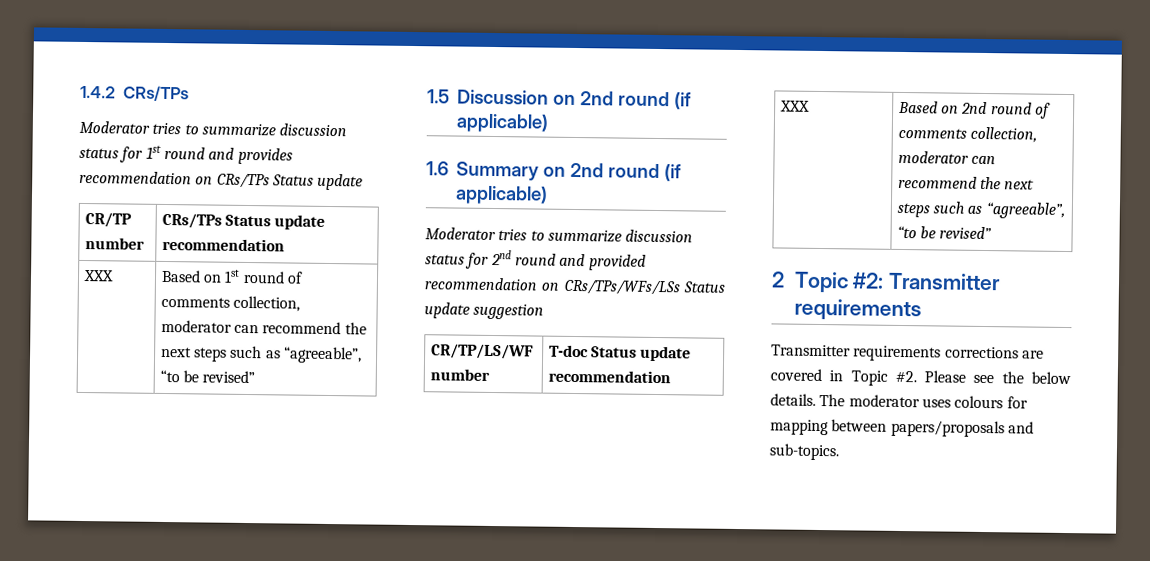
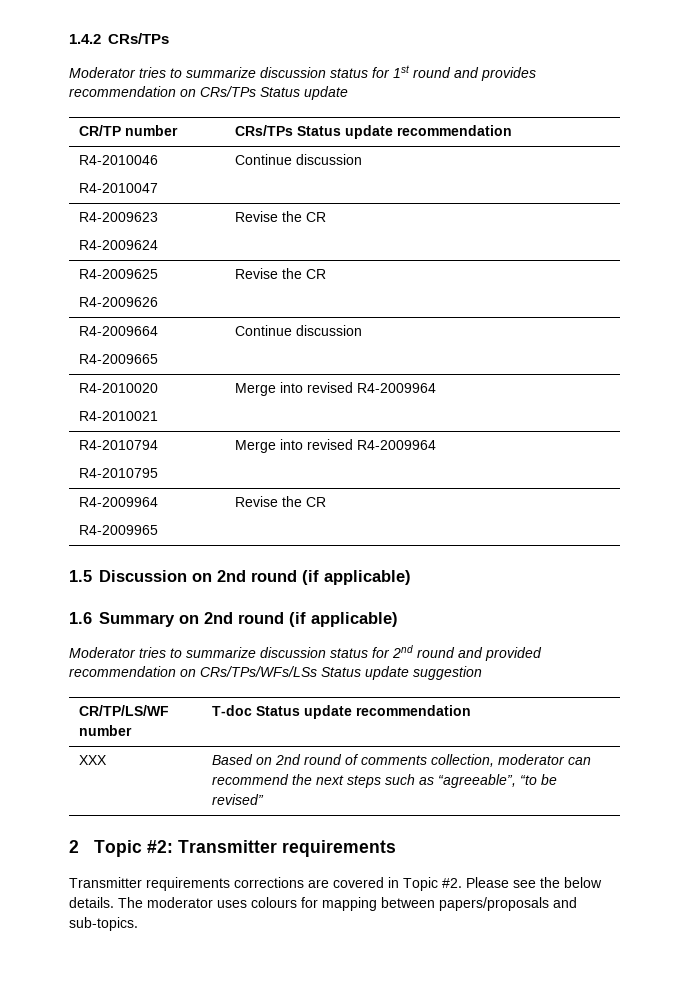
[82,269,114,282] [160,269,303,284] [160,295,300,312] [160,319,367,335] [160,345,362,364] [159,369,256,384] XXX | Based on 1st round of comments collection, moderator can recommend the next steps such as “agreeable”, “to be revised” -> [78,155,158,165] [78,183,158,193] [234,154,362,165] [78,212,158,222] [78,240,158,250] [234,211,326,222] [78,269,158,279] [78,297,158,307] [234,268,326,279] [78,326,158,336] [78,354,158,364] [234,325,362,336] [78,383,158,393] [78,411,158,421] [234,382,436,396] [78,440,158,450] [78,468,158,478] [234,439,436,453] [78,497,158,507] [78,525,158,535] [234,496,326,507] R4-2010046 // R4-2010047 | Continue discussion // R4-2009623 // R4-2009624 | Revise the CR // R4-2009625 // R4-2009626 | Revise the CR // R4-2009664 // R4-2009665 | Continue discussion // R4-2010020 // R4-2010021 | Merge into revised R4-2009964 // R4-2010794 // R4-2010795 | Merge into revised R4-2009964 // R4-2009964 // R4-2009965 | Revise the CR

